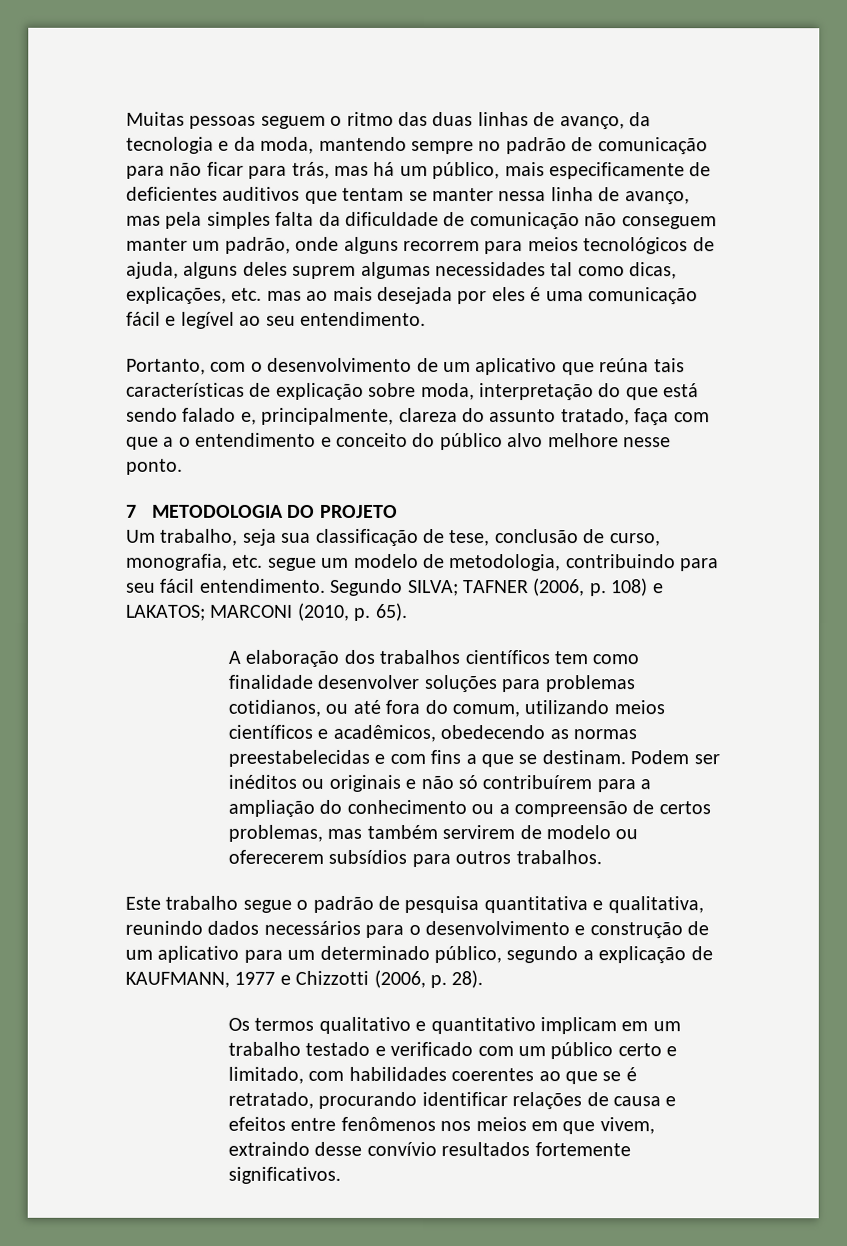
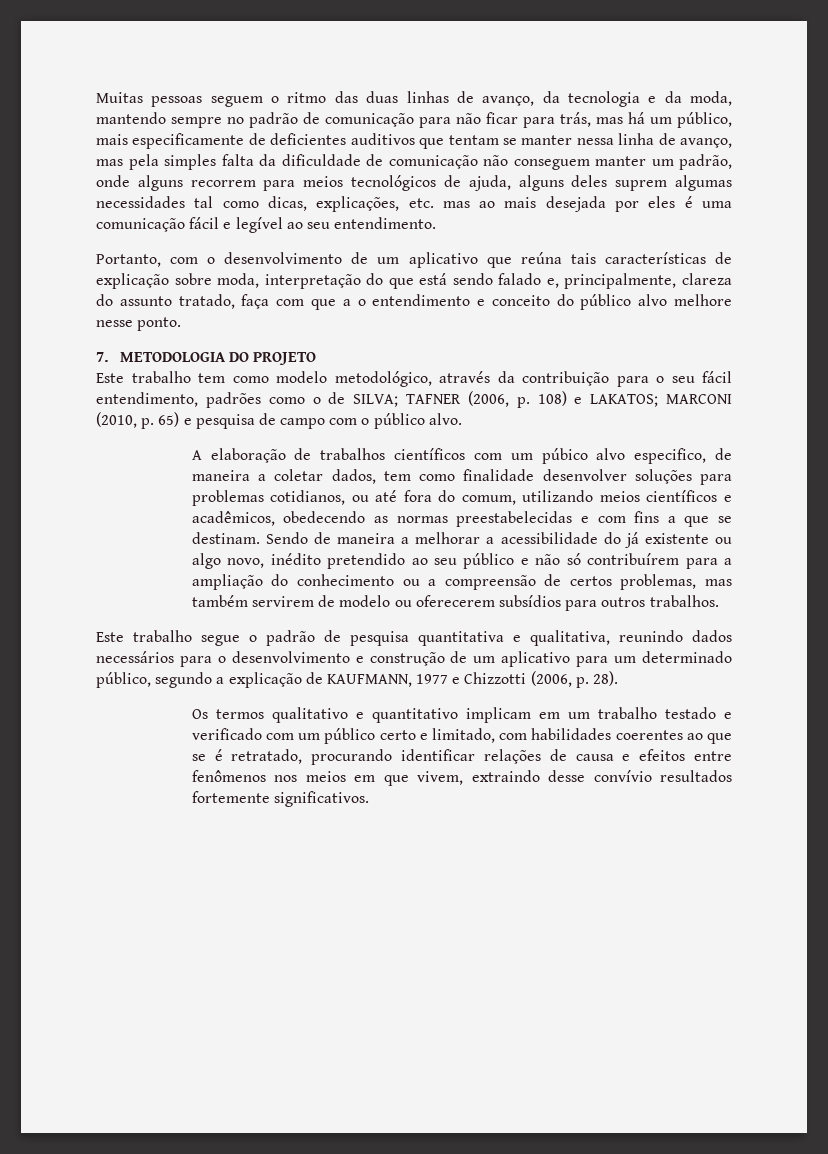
[126,504,137,518] 7 -> [96,352,109,362] 7.
[126,528,661,547] [126,553,720,572] [126,578,404,596] Um trabalho, seja sua classificação de tese, conclusão de curso, monografia, etc. segue um modelo de metodologia, contribuindo para seu fácil entendimento. Segundo -> [96,371,732,387] [96,392,346,408] Este trabalho tem como modelo metodológico, através da contribuição para o seu fácil entendimento, padrões como o de
[375,602,408,621] 65). -> [158,412,462,429] 65) e pesquisa de campo com o público alvo.
[343,649,375,664] dos -> [294,448,312,460] de
(550, 657) none -> [473,448,733,464] [191,469,376,484] com um púbico alvo especifico, de maneira a coletar dados,
[630,750,720,765] [228,774,401,792] Podem ser inéditos ou originais -> [265,532,732,548] [191,553,515,569] Sendo de maneira a melhorar a acessibilidade do já existente ou algo novo, inédito pretendido ao seu público

